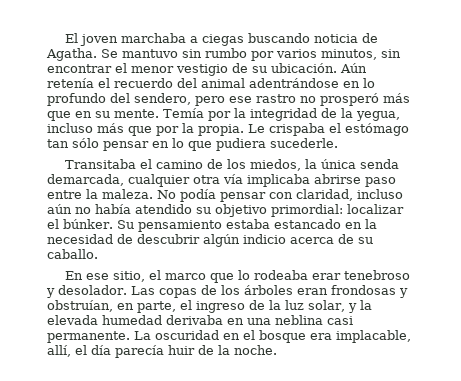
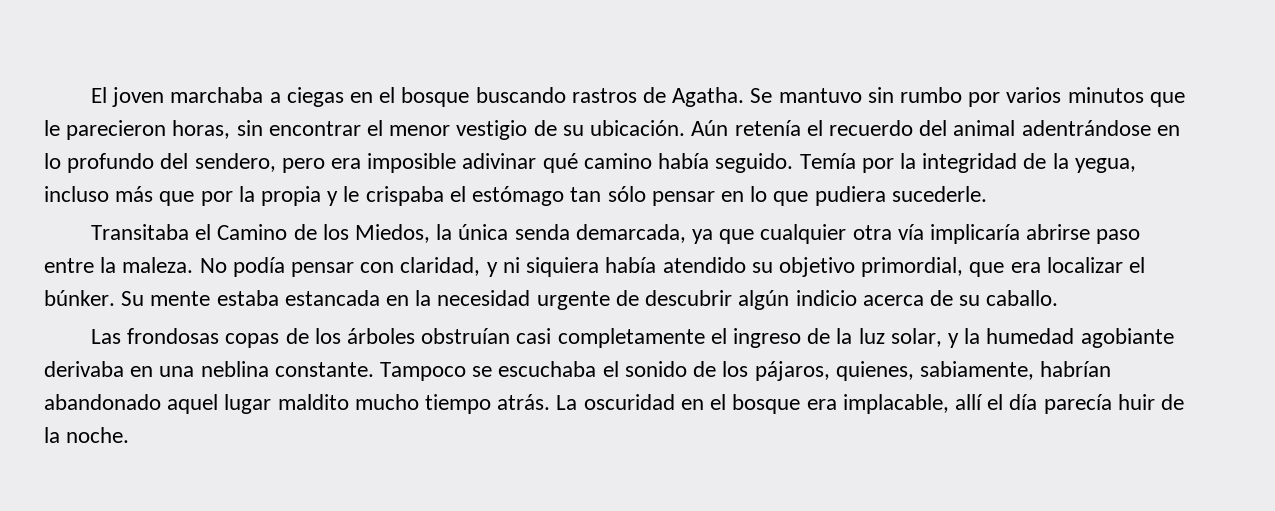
[248,33,359,43] buscando noticia -> [349,87,637,107] en el bosque buscando rastros
[321,49,377,60] minutos, -> [1067,87,1185,107] [44,120,231,140] minutos que le parecieron horas,
[229,93,410,106] [47,109,159,121] ese rastro no prosperó más que en su mente. -> [331,153,794,173] era imposible adivinar qué camino había seguido.
[198,124,265,136] propia. Le -> [261,186,360,206] propia y le
[156,159,302,171] camino de los miedos, -> [217,224,430,243] Camino de los Miedos,
(124, 180) none -> [691,229,755,244] ya que
[247,174,310,187] implicaba -> [930,224,1021,244] implicaría
[357,189,403,199] [47,204,91,214] incluso aún no -> [486,257,600,277] y ni siquiera
[271,204,343,217] primordial: -> [861,257,1041,277] primordial, que era
[137,219,341,232] pensamiento estaba estancado -> [150,290,380,306] mente estaba estancada
(113, 239) none -> [536,291,610,310] urgente
[65,270,411,283] [46,285,408,298] [47,300,176,313] En ese sitio, el marco que lo rodeaba erar tenebroso y desolador. Las copas de los árboles eran frondosas y obstruían, en parte, -> [90,328,705,348] Las frondosas copas de los árboles obstruían casi completamente
[47,315,162,325] elevada humedad -> [986,328,1174,348] humedad agobiante
[327,316,353,325] [47,331,130,343] casi permanente. -> [274,361,1112,381] [44,394,551,414] constante. Tampoco se escuchaba el sonido de los pájaros, quienes, sabiamente, habrían abandonado aquel lugar maldito mucho tiempo atrás.
[47,345,71,357] allí, -> [954,394,983,410] allí

